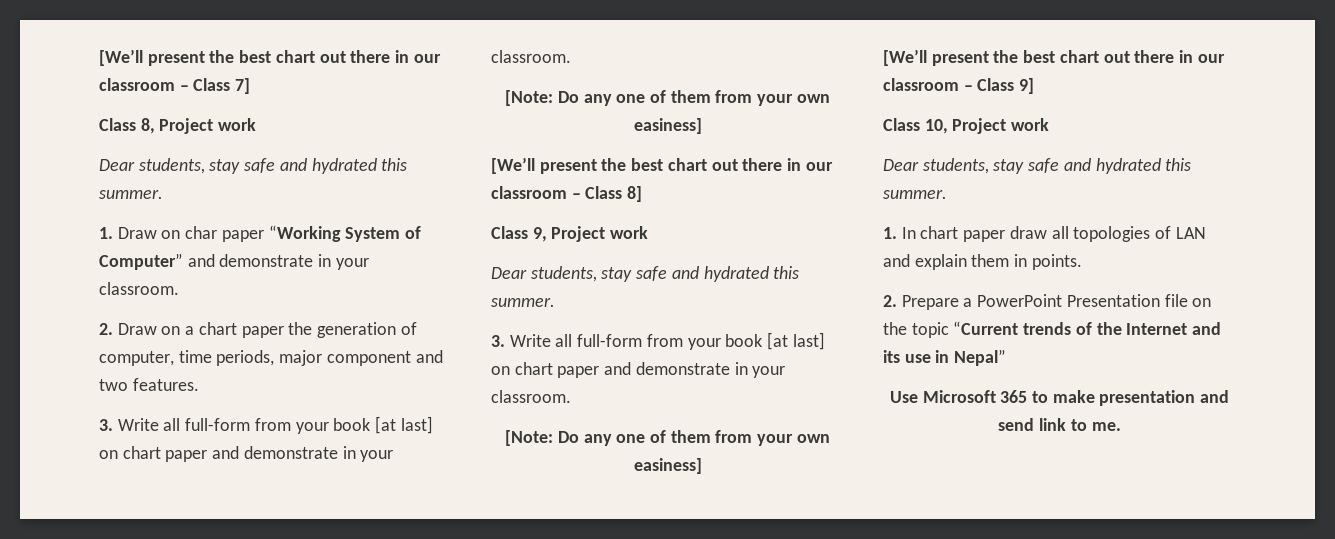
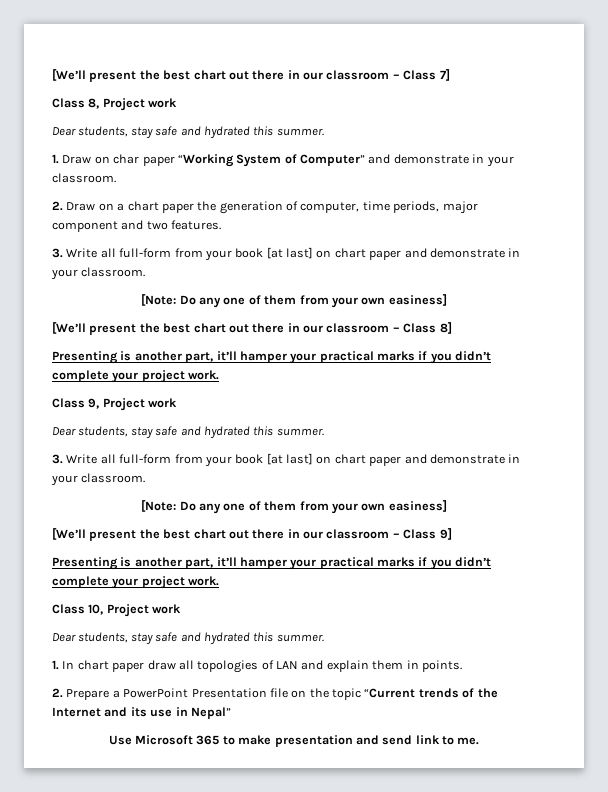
(643, 194) none -> [52,351,492,364] [52,370,220,383] // Presenting is another part, it’ll hamper your practical marks if you didn’t complete your project work.
(1035, 86) none -> [52,557,492,570] [52,576,220,589] // Presenting is another part, it’ll hamper your practical marks if you didn’t complete your project work.

